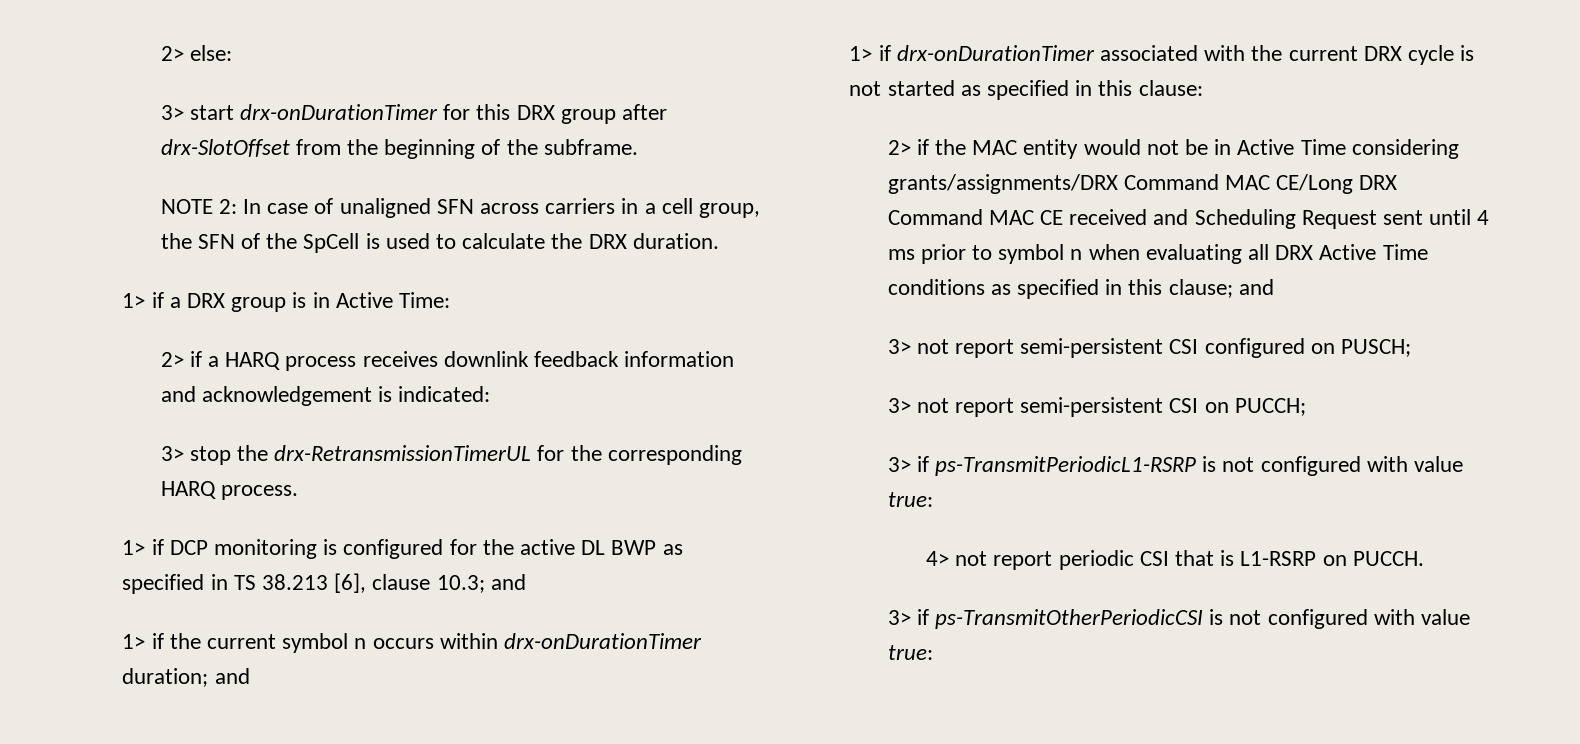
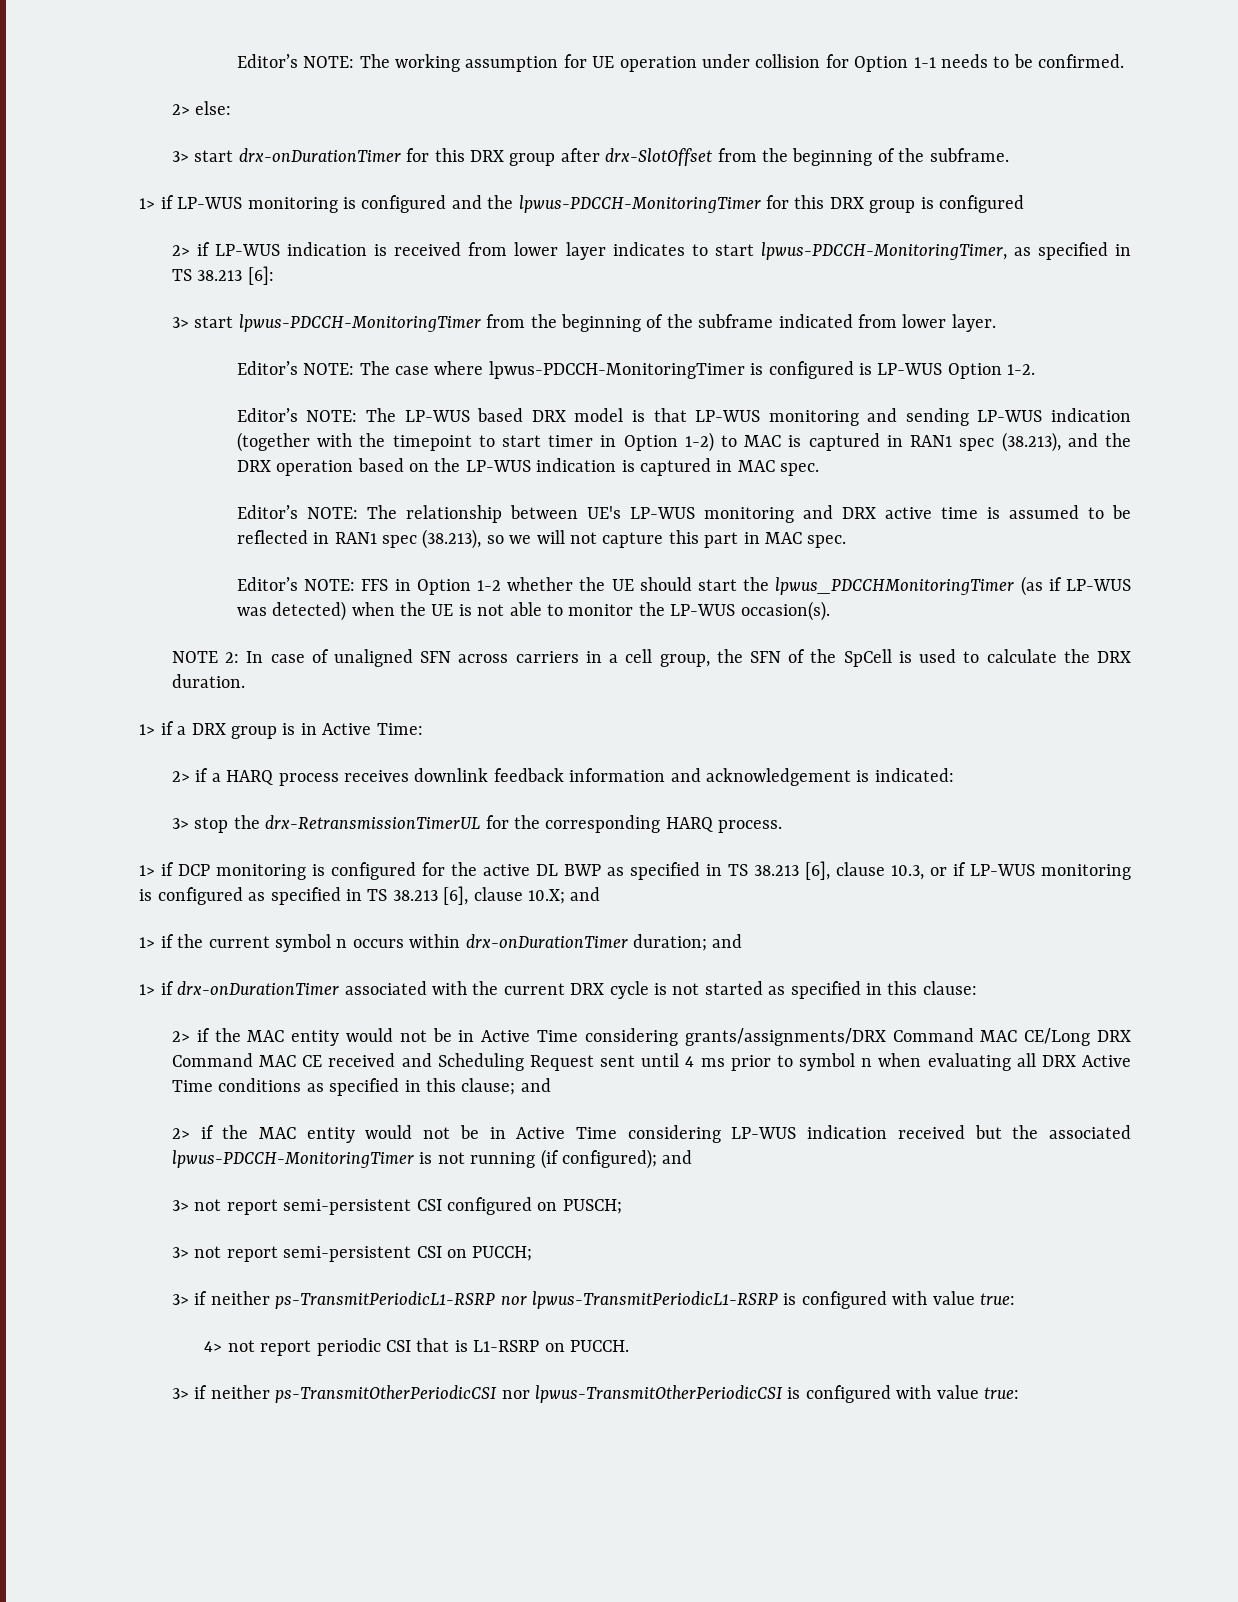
(160, 53) none -> [236,54,1125,72] Editor’s NOTE: The working assumption for UE operation under collision for Option 1-1 needs to be confirmed. //
(638, 147) none -> [139,195,1025,213] [171,242,1131,260] [171,266,274,285] [171,314,996,332] [236,361,1036,379] [236,408,1131,426] [236,432,1132,452] [236,458,820,476] [236,505,1132,523] [236,529,847,549] [236,576,1131,596] [236,601,830,621] // 1> if LP-WUS monitoring is configured and the lpwus-PDCCH-MonitoringTimer for this DRX group is configured // 2> if LP-WUS indication is received from lower layer indicates to start lpwus-PDCCH-MonitoringTimer, as specified in TS 38.213 [6]: // 3> start lpwus-PDCCH-MonitoringTimer from the beginning of the subframe indicated from lower layer. // Editor’s NOTE: The case where lpwus-PDCCH-MonitoringTimer is configured is LP-WUS Option 1-2. // Editor’s NOTE: The LP-WUS based DRX model is that LP-WUS monitoring and sending LP-WUS indication (together with the timepoint to start timer in Option 1-2) to MAC is captured in RAN1 spec (38.213), and the DRX operation based on the LP-WUS indication is captured in MAC spec. // Editor’s NOTE: The relationship between UE's LP-WUS monitoring and DRX active time is assumed to be reflected in RAN1 spec (38.213), so we will not capture this part in MAC spec. // Editor’s NOTE: FFS in Option 1-2 whether the UE should start the lpwus_PDCCHMonitoringTimer (as if LP-WUS was detected) when the UE is not able to monitor the LP-WUS occasion(s).
[436,575,485,593] 10.3; -> [891,862,1131,880] [139,886,566,905] 10.3, or if LP-WUS monitoring is configured as specified in TS 38.213 [6], clause 10.X;
(1274, 287) none -> [171,1125,1131,1143] [171,1149,693,1169] // 2> if the MAC entity would not be in Active Time considering LP-WUS indication received but the associated lpwus-PDCCH-MonitoringTimer is not running (if configured); and
[935,456,1255,476] ps-TransmitPeriodicL1-RSRP is not -> [210,1291,797,1309] neither ps-TransmitPeriodicL1-RSRP nor lpwus-TransmitPeriodicL1-RSRP is
[935,609,1262,629] ps-TransmitOtherPeriodicCSI is not -> [210,1385,801,1403] neither ps-TransmitOtherPeriodicCSI nor lpwus-TransmitOtherPeriodicCSI is

